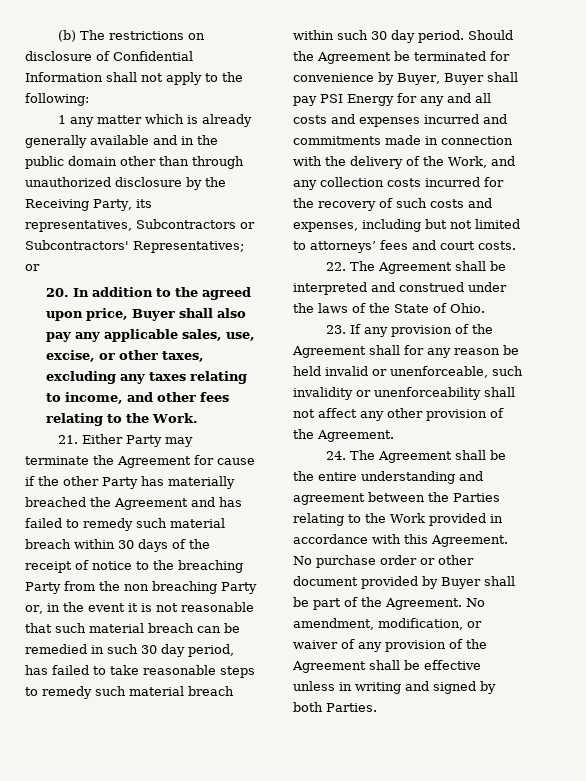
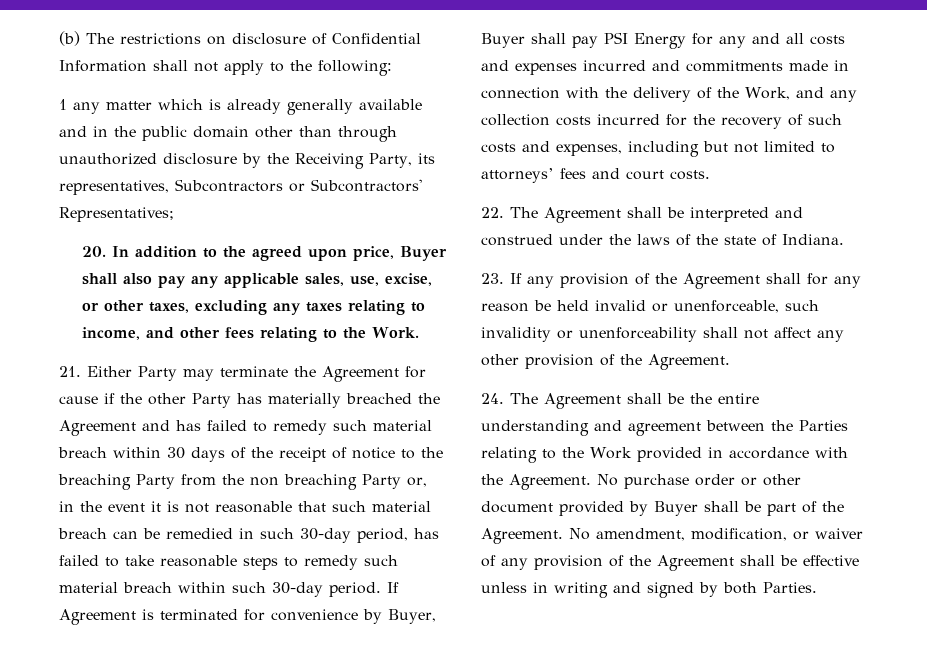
[25,264,40,271] or -> (174, 214) none
[141,644,185,657] 30 day -> [300,528,351,543] 30-day
[371,30,513,43] [293,51,410,64] 30 day period. Should the Agreement be -> [272,582,399,597] [59,609,154,625] 30-day period. If Agreement is
[394,303,485,313] State of Ohio. -> [724,234,844,246] state of Indiana.
[404,534,428,544] this -> [481,474,503,485] the

